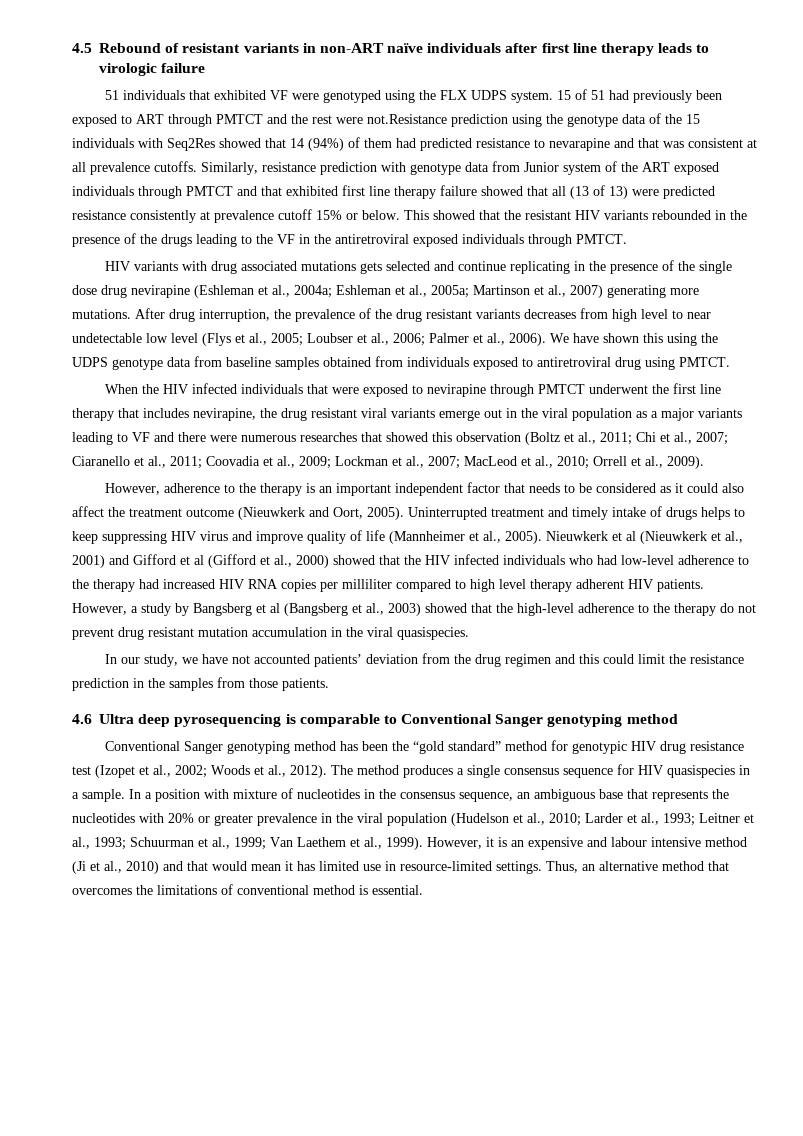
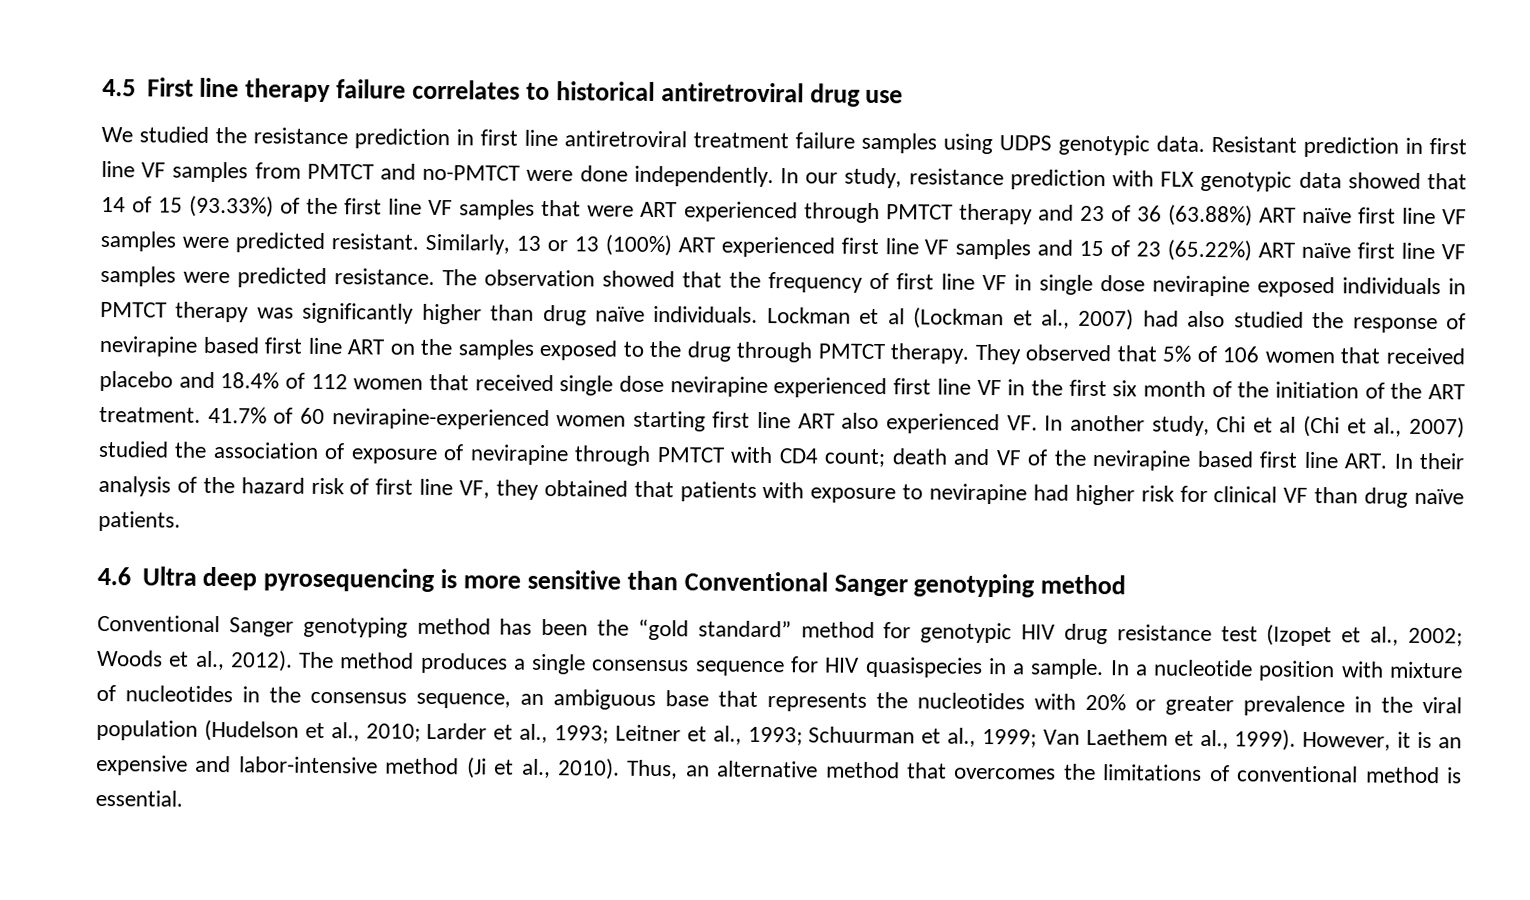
[99,43,710,56] [99,63,206,76] [105,89,723,103] [72,113,700,127] [72,137,757,151] [72,161,719,175] [72,185,715,199] [72,209,747,223] [72,233,627,247] [105,260,733,274] [72,285,699,298] [72,308,711,322] [72,333,718,346] [72,356,730,370] [105,383,722,397] [72,408,742,421] [72,432,728,445] [72,456,704,469] [105,482,745,496] [72,506,745,520] [72,530,743,544] [72,554,749,568] [72,579,704,592] [72,603,756,616] [72,627,469,640] [105,653,745,667] [72,677,278,691] Rebound of resistant variants in non-ART naïve individuals after first line therapy leads to virologic failure // 51 individuals that exhibited VF were genotyped using the FLX UDPS system. 15 of 51 had previously been exposed to ART through PMTCT and the rest were not.Resistance prediction using the genotype data of the 15 individuals with Seq2Res showed that 14 (94%) of them had predicted resistance to nevarapine and that was consistent at all prevalence cutoffs. Similarly, resistance prediction with genotype data from Junior system of the ART exposed individuals through PMTCT and that exhibited first line therapy failure showed that all (13 of 13) were predicted resistance consistently at prevalence cutoff 15% or below. This showed that the resistant HIV variants rebounded in the presence of the drugs leading to the VF in the antiretroviral exposed individuals through PMTCT. // HIV variants with drug associated mutations gets selected and continue replicating in the presence of the single dose drug nevirapine (Eshleman et al., 2004a; Eshleman et al., 2005a; Martinson et al., 2007) generating more mutations. After drug interruption, the prevalence of the drug resistant variants decreases from high level to near undetectable low level (Flys et al., 2005; Loubser et al., 2006; Palmer et al., 2006). We have shown this using the UDPS genotype data from baseline samples obtained from individuals exposed to antiretroviral drug using PMTCT. // When the HIV infected individuals that were exposed to nevirapine through PMTCT underwent the first line therapy that includes nevirapine, the drug resistant viral variants emerge out in the viral population as a major variants leading to VF and there were numerous researches that showed this observation (Boltz et al., 2011; Chi et al., 2007; Ciaranello et al., 2011; Coovadia et al., 2009; Lockman et al., 2007; MacLeod et al., 2010; Orrell et al., 2009). // However, adherence to the therapy is an important independent factor that needs to be considered as it could also affect the treatment outcome (Nieuwkerk and Oort, 2005). Uninterrupted treatment and timely intake of drugs helps to keep suppressing HIV virus and improve quality of life (Mannheimer et al., 2005). Nieuwkerk et al (Nieuwkerk et al., 2001) and Gifford et al (Gifford et al., 2000) showed that the HIV infected individuals who had low-level adherence to the therapy had increased HIV RNA copies per milliliter compared to high level therapy adherent HIV patients. However, a study by Bangsberg et al (Bangsberg et al., 2003) showed that the high-level adherence to the therapy do not prevent drug resistant mutation accumulation in the viral quasispecies. // In our study, we have not accounted patients’ deviation from the drug regimen and this could limit the resistance prediction in the samples from those -> [146,77,904,107] [101,126,1467,158] [101,160,1468,192] [101,195,1467,227] [100,230,1466,262] [100,265,1466,298] [100,301,1466,334] [99,335,1465,365] [99,370,1465,400] [99,406,1466,439] [98,440,1465,471] [98,475,1465,508] First line therapy failure correlates to historical antiretroviral drug use // We studied the resistance prediction in first line antiretroviral treatment failure samples using UDPS genotypic data. Resistant prediction in first line VF samples from PMTCT and no-PMTCT were done independently. In our study, resistance prediction with FLX genotypic data showed that 14 of 15 (93.33%) of the first line VF samples that were ART experienced through PMTCT therapy and 23 of 36 (63.88%) ART naïve first line VF samples were predicted resistant. Similarly, 13 or 13 (100%) ART experienced first line VF samples and 15 of 23 (65.22%) ART naïve first line VF samples were predicted resistance. The observation showed that the frequency of first line VF in single dose nevirapine exposed individuals in PMTCT therapy was significantly higher than drug naïve individuals. Lockman et al (Lockman et al., 2007) had also studied the response of nevirapine based first line ART on the samples exposed to the drug through PMTCT therapy. They observed that 5% of 106 women that received placebo and 18.4% of 112 women that received single dose nevirapine experienced first line VF in the first six month of the initiation of the ART treatment. 41.7% of 60 nevirapine-experienced women starting first line ART also experienced VF. In another study, Chi et al (Chi et al., 2007) studied the association of exposure of nevirapine through PMTCT with CD4 count; death and VF of the nevirapine based first line ART. In their analysis of the hazard risk of first line VF, they obtained that patients with exposure to nevirapine had higher risk for clinical VF than drug naïve
[299,714,397,727] comparable to -> [463,569,678,591] more sensitive than
(152, 795) none -> [1153,659,1254,677] nucleotide
[611,837,701,847] labour intensive -> [238,756,378,774] labor-intensive
[126,861,542,874] 2010) and that would mean it has limited use in resource-limited settings. -> [557,758,620,780] 2010).

